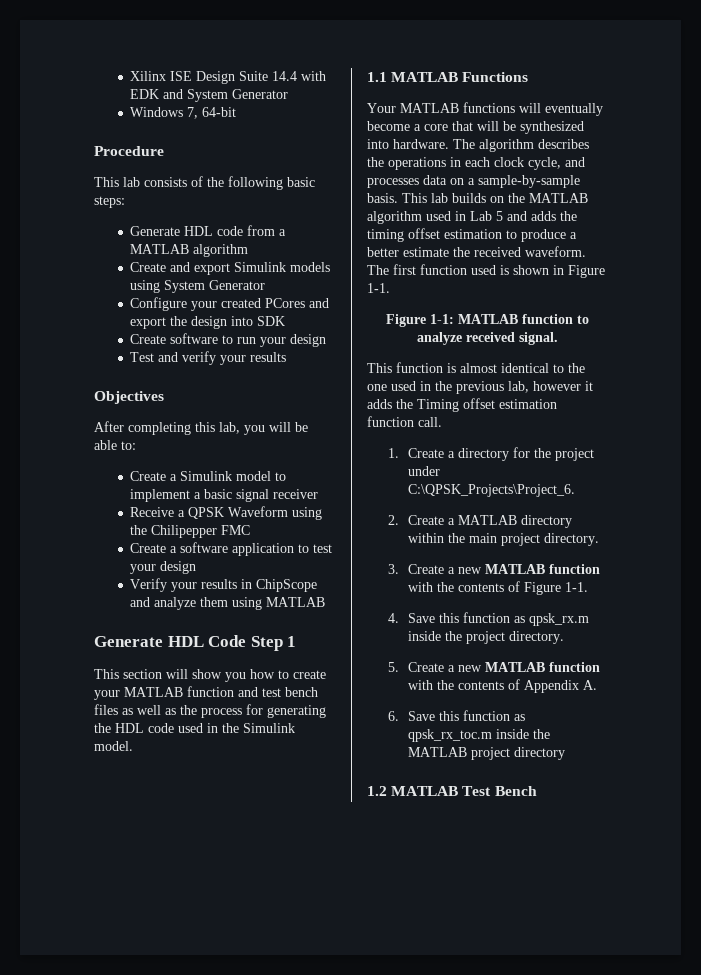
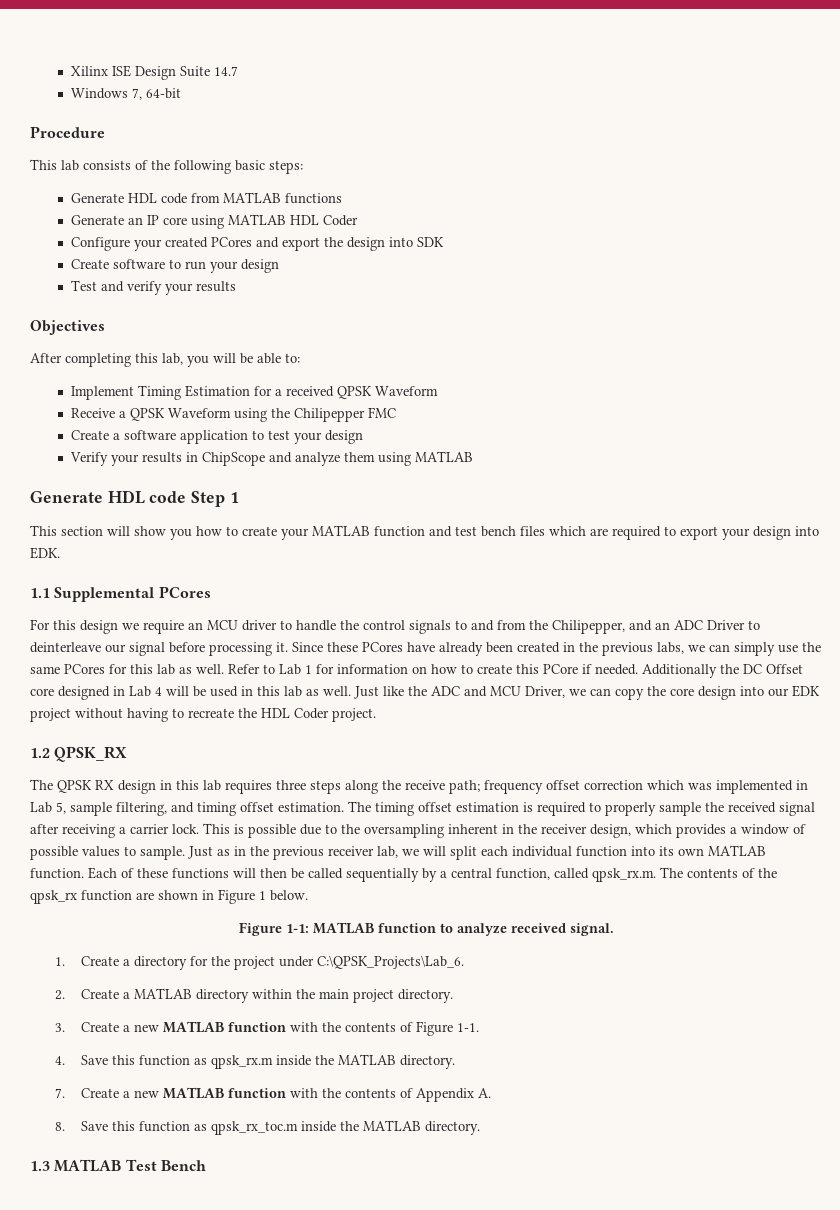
[272,71,327,81] [130,89,289,102] 14.4 with EDK and System Generator -> [214,66,239,76] 14.7
[279,229,287,236] [130,244,249,257] [130,262,331,275] [130,280,266,293] a MATLAB algorithm // Create and export Simulink models using System Generator -> [223,192,343,204] [71,214,359,229] MATLAB functions // Generate an IP core using MATLAB HDL Coder
[130,471,287,481] [130,489,319,502] Create a Simulink model to implement a basic signal receiver -> [71,385,439,400] Implement Timing Estimation for a received QPSK Waveform
[208,635,247,647] Code -> [149,491,187,503] code
[122,704,326,718] [94,723,295,733] [94,741,133,751] [367,72,529,82] [367,102,603,116] [367,121,584,134] [367,139,589,152] [367,157,585,170] [367,175,580,188] [367,193,588,203] [367,211,577,224] [367,228,577,242] [367,246,586,257] [367,264,509,275] as well as the process for generating the HDL code used in the Simulink model. // 1.1 MATLAB Functions // Your MATLAB functions will eventually become a core that will be synthesized into hardware. The algorithm describes the operations in each clock cycle, and processes data on a sample-by-sample basis. This lab builds on the MATLAB algorithm used in Lab 5 and adds the timing offset estimation to produce a better estimate the received waveform. The first function used is -> [549,526,819,540] [30,547,60,559] [30,586,211,602] [30,619,760,634] [30,642,821,656] [30,664,803,678] [30,685,820,700] [30,708,376,722] [30,746,128,762] [30,779,808,794] [30,801,815,816] [30,823,806,838] [30,845,766,860] [30,867,777,882] [30,890,154,904] which are required to export your design into EDK. // 1.1 Supplemental PCores // For this design we require an MCU driver to handle the control signals to and from the Chilipepper, and an ADC Driver to deinterleave our signal before processing it. Since these PCores have already been created in the previous labs, we can simply use the same PCores for this lab as well. Refer to Lab 1 for information on how to create this PCore if needed. Additionally the DC Offset core designed in Lab 4 will be used in this lab as well. Just like the ADC and MCU Driver, we can copy the core design into our EDK project without having to recreate the HDL Coder project. // 1.2 QPSK_RX // The QPSK RX design in this lab requires three steps along the receive path; frequency offset correction which was implemented in Lab 5, sample filtering, and timing offset estimation. The timing offset estimation is required to properly sample the received signal after receiving a carrier lock. This is possible due to the oversampling inherent in the receiver design, which provides a window of possible values to sample. Just as in the previous receiver lab, we will split each individual function into its own MATLAB function. Each of these functions will then be called sequentially by a central function, called qpsk_rx.m. The contents of the qpsk_rx function are
[367,283,390,293] 1-1. -> [259,890,308,901] 1 below.
[367,362,585,373] [367,381,593,394] [367,398,557,412] [367,416,442,427] // This function is almost identical to the one used in the previous lab, however it adds the Timing offset estimation function call. -> (614, 929) none
[408,484,576,497] C:\QPSK_Projects\Project_6. -> [316,955,464,969] C:\QPSK_Projects\Lab_6.
[466,631,565,644] [387,662,399,672] project directory. // 5. -> [337,1054,455,1069] [55,1088,66,1098] MATLAB directory. // 7.
[387,711,399,721] 6. -> [55,1122,66,1131] 8.
[471,747,566,760] [367,786,387,796] project directory // 1.2 -> [424,1121,480,1135] [30,1161,50,1171] directory. // 1.3

